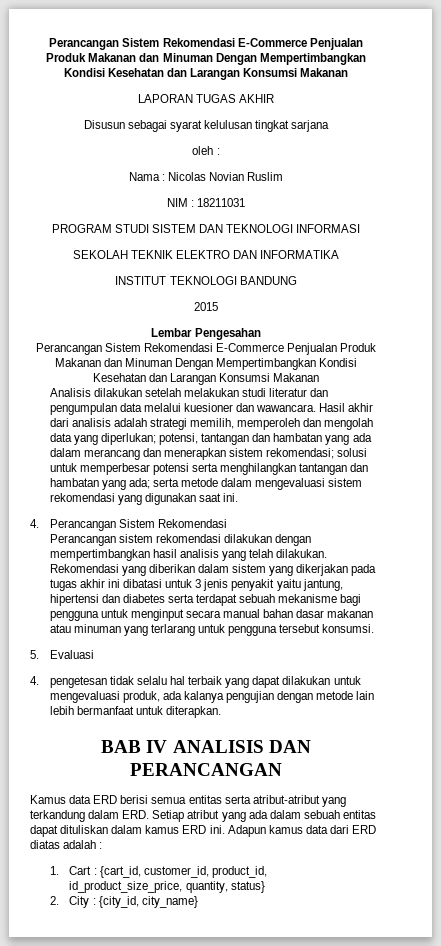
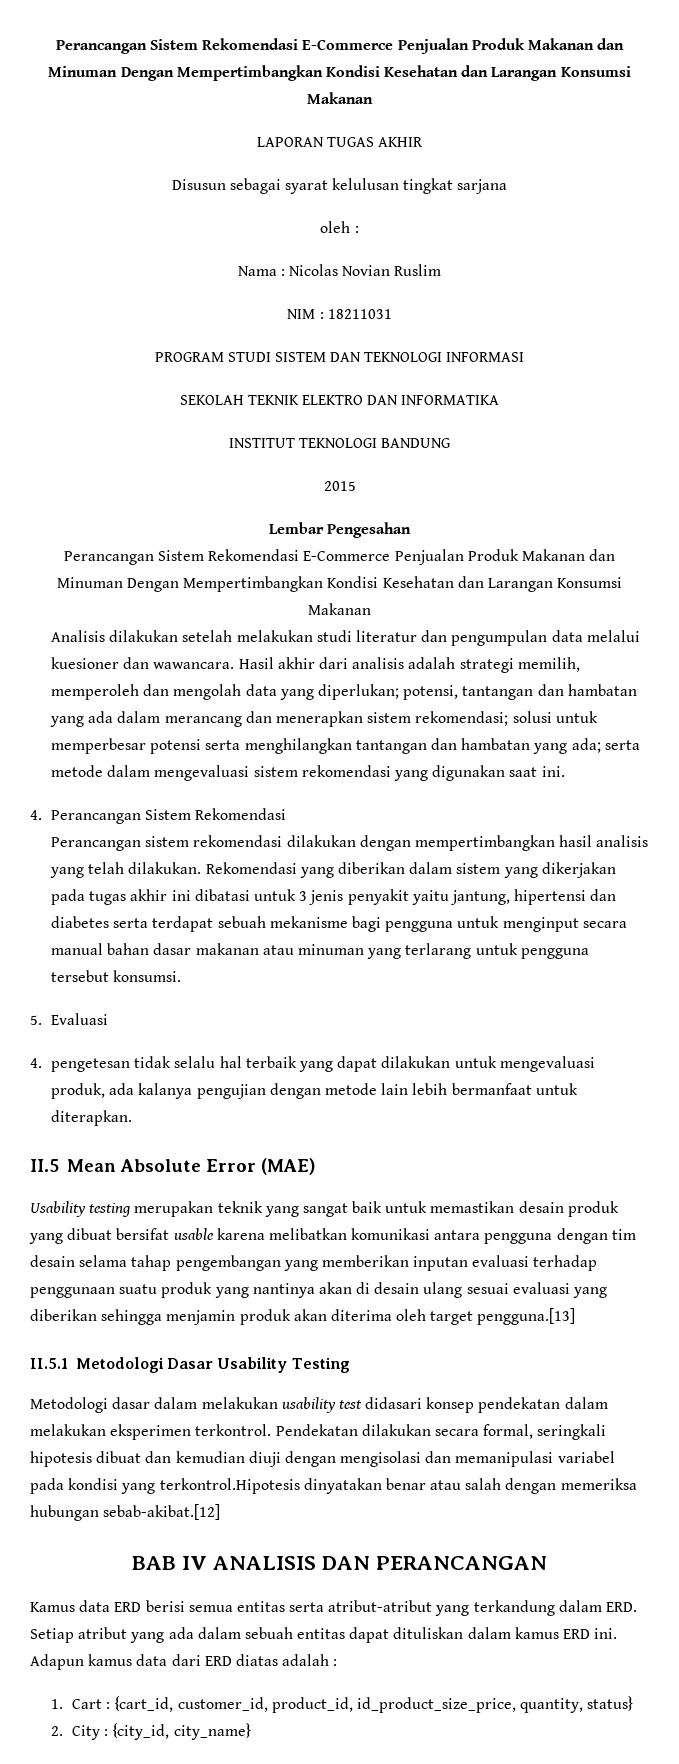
(222, 712) none -> [30,1158,316,1175] [30,1201,619,1217] [29,1228,636,1244] [30,1255,598,1271] [30,1282,608,1298] [30,1308,576,1325] [30,1357,350,1373] [30,1397,608,1413] [30,1424,607,1440] [30,1451,615,1467] [30,1478,637,1494] [30,1504,221,1521] // II.5 Mean Absolute Error (MAE) // Usability testing merupakan teknik yang sangat baik untuk memastikan desain produk yang dibuat bersifat usable karena melibatkan komunikasi antara pengguna dengan tim desain selama tahap pengembangan yang memberikan inputan evaluasi terhadap penggunaan suatu produk yang nantinya akan di desain ulang sesuai evaluasi yang diberikan sehingga menjamin produk akan diterima oleh target pengguna.[13] // II.5.1 Metodologi Dasar Usability Testing // Metodologi dasar dalam melakukan usability test didasari konsep pendekatan dalam melakukan eksperimen terkontrol. Pendekatan dilakukan secara formal, seringkali hipotesis dibuat dan kemudian diuji dengan mengisolasi dan memanipulasi variabel pada kondisi yang terkontrol.Hipotesis dinyatakan benar atau salah dengan memeriksa hubungan sebab-akibat.[12]

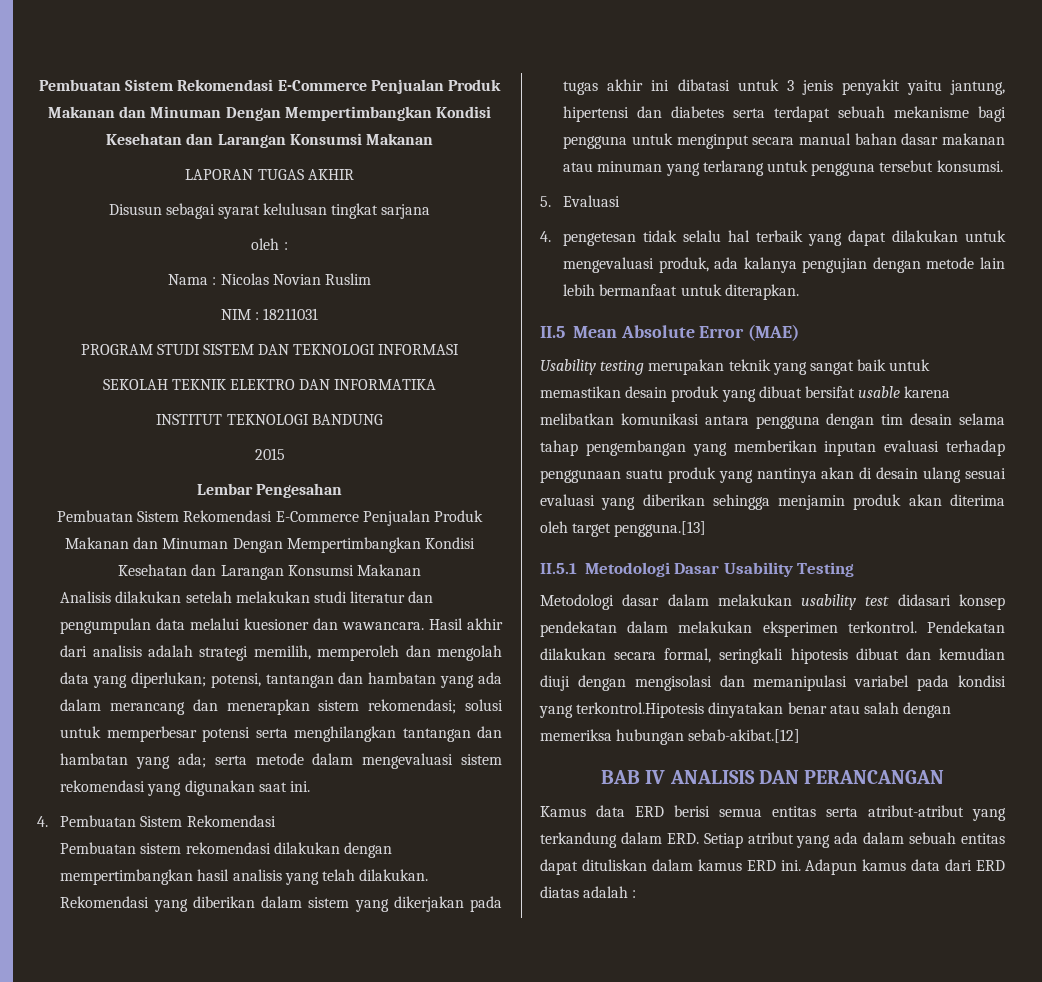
[55,40,147,54] Perancangan -> [39,79,122,91] Pembuatan
[63,551,154,565] Perancangan -> [57,510,134,522] Pembuatan
[51,810,142,824] Perancangan -> [60,815,137,827] Pembuatan
[51,837,142,851] Perancangan -> [60,842,137,854] Pembuatan
[51,1696,634,1713] [51,1723,251,1740] // 1. Cart : {cart_id, customer_id, product_id, id_product_size_price, quantity, status} // 2. City : {city_id, city_name} -> (637, 894) none

